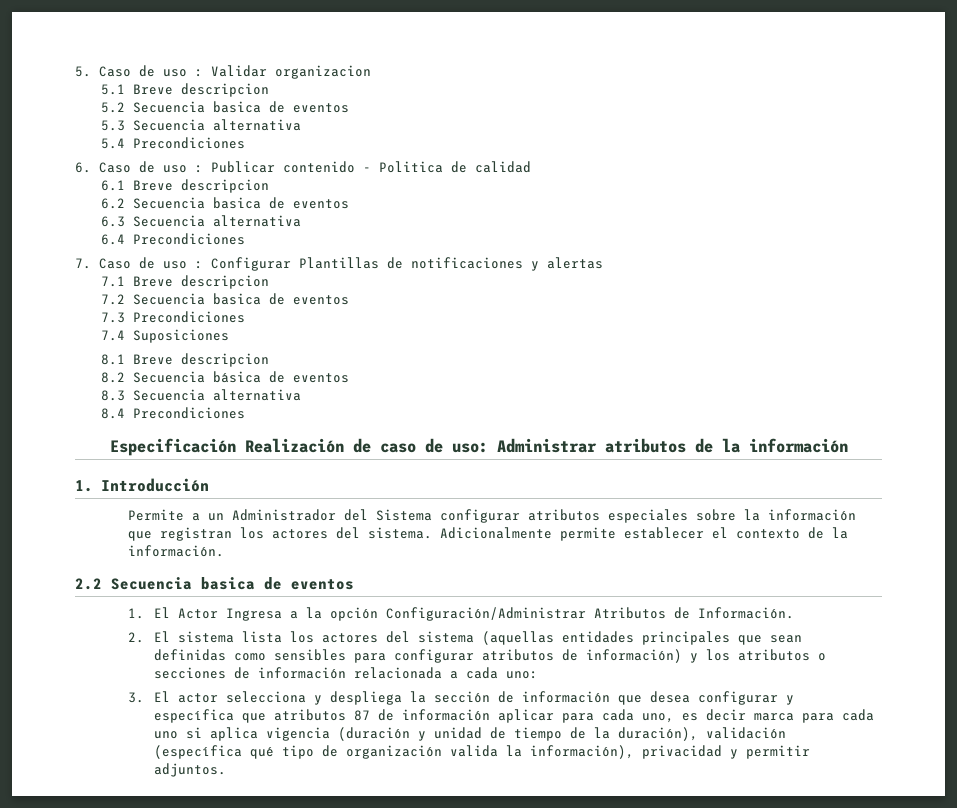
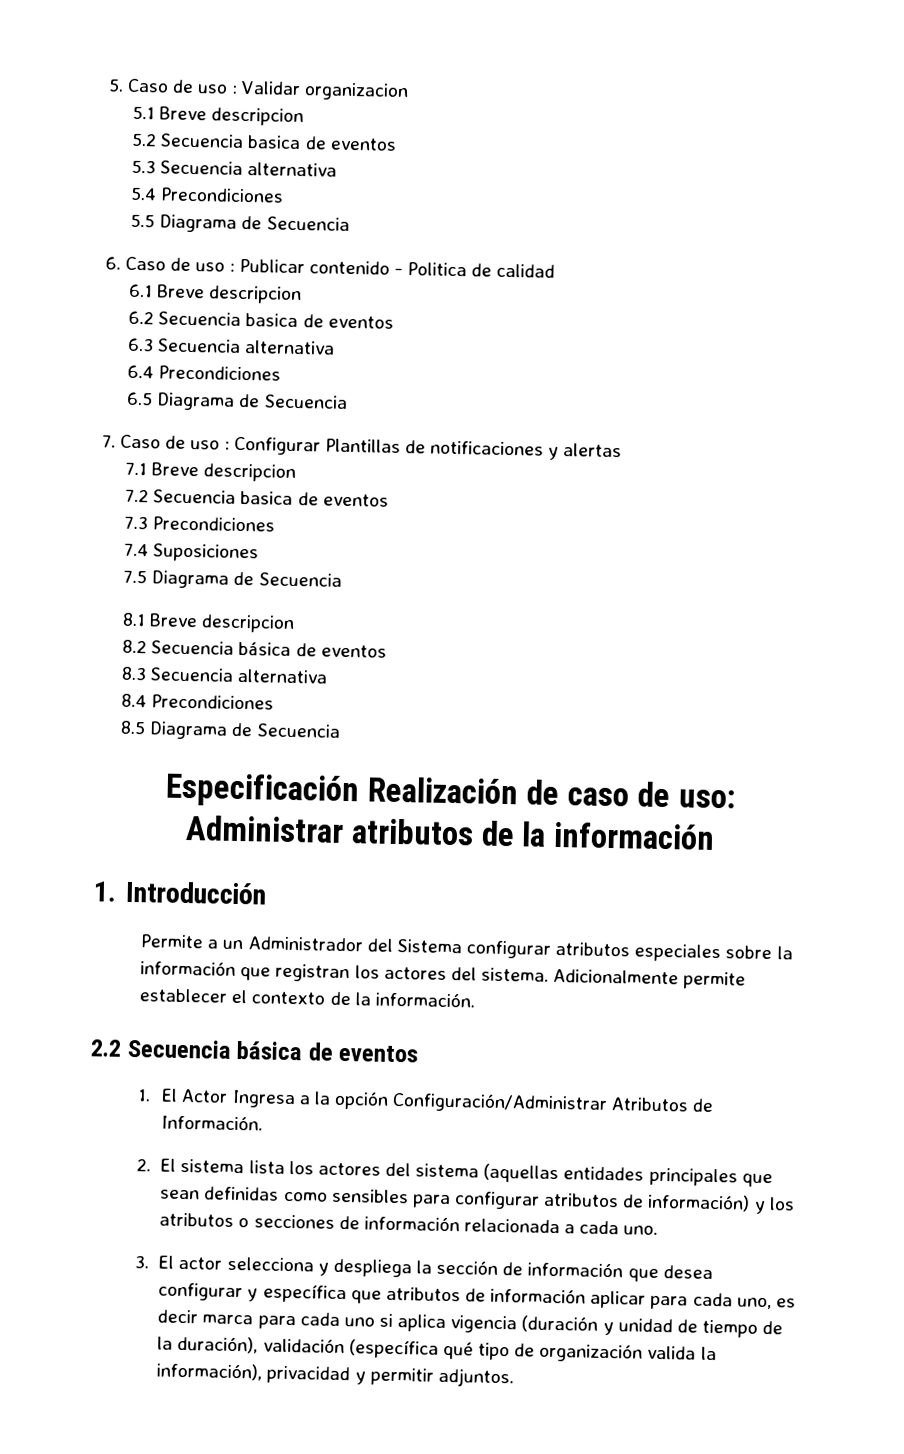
(246, 143) none -> [130,213,350,233] // 5.5 Diagrama de Secuencia
(246, 239) none -> [127,391,348,411] // 6.5 Diagrama de Secuencia
(230, 336) none -> [123,569,342,589] // 7.5 Diagrama de Secuencia
(246, 413) none -> [120,720,341,740] // 8.5 Diagrama de Secuencia
[201,577,255,590] basica -> [236,1041,304,1061] básica
[506,671,539,679] uno: -> [623,1225,659,1235] uno.
[354,710,371,721] 87 -> (461, 1294) none

